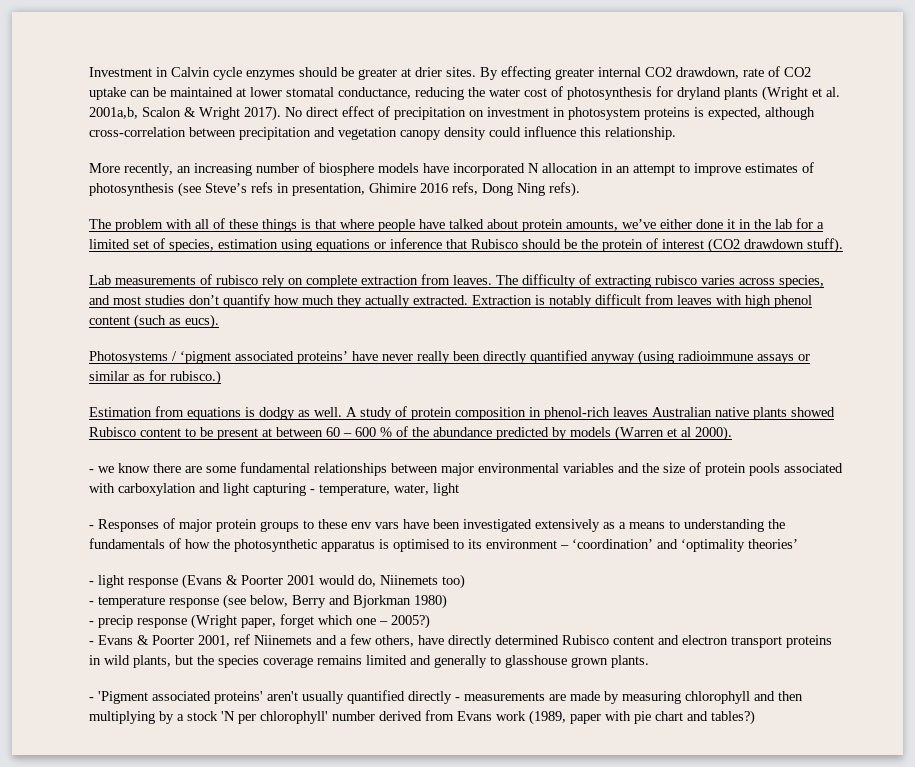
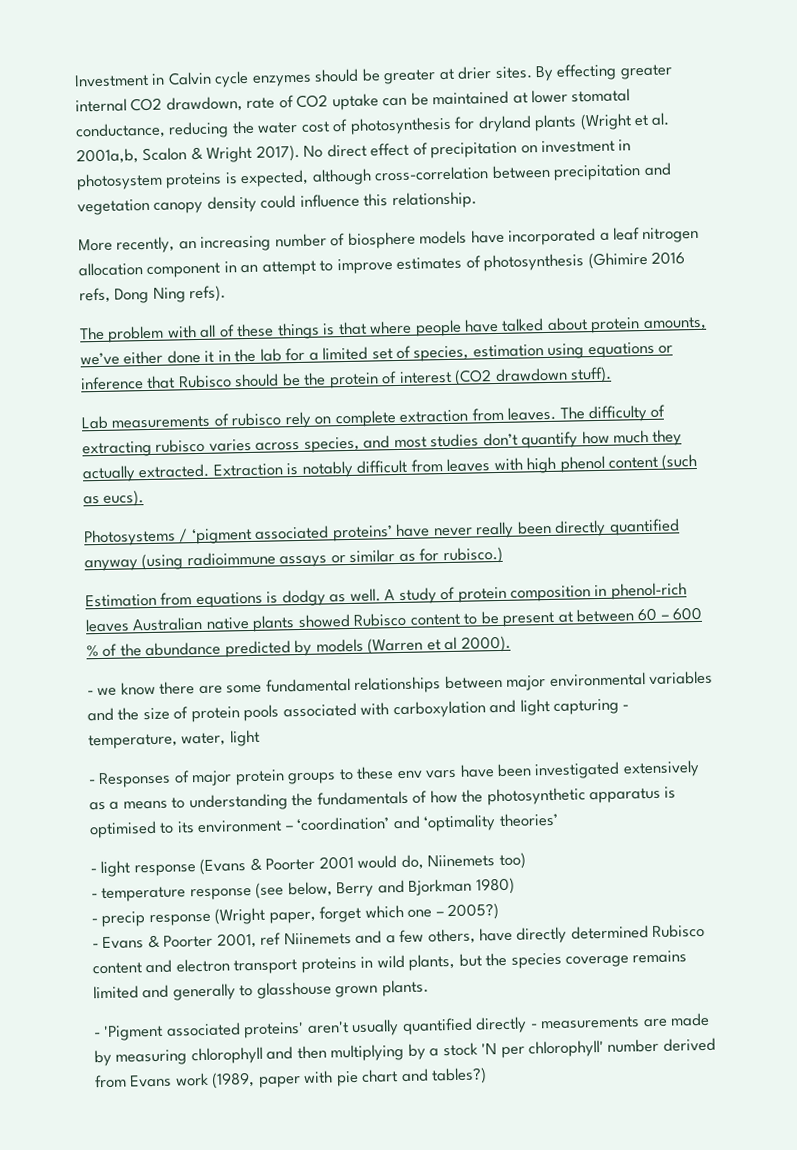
[528,163,598,173] N allocation -> [599,226,700,244] [78,262,221,278] a leaf nitrogen allocation component
[178,182,416,197] (see Steve’s refs in presentation, Ghimire -> [587,251,648,270] (Ghimire

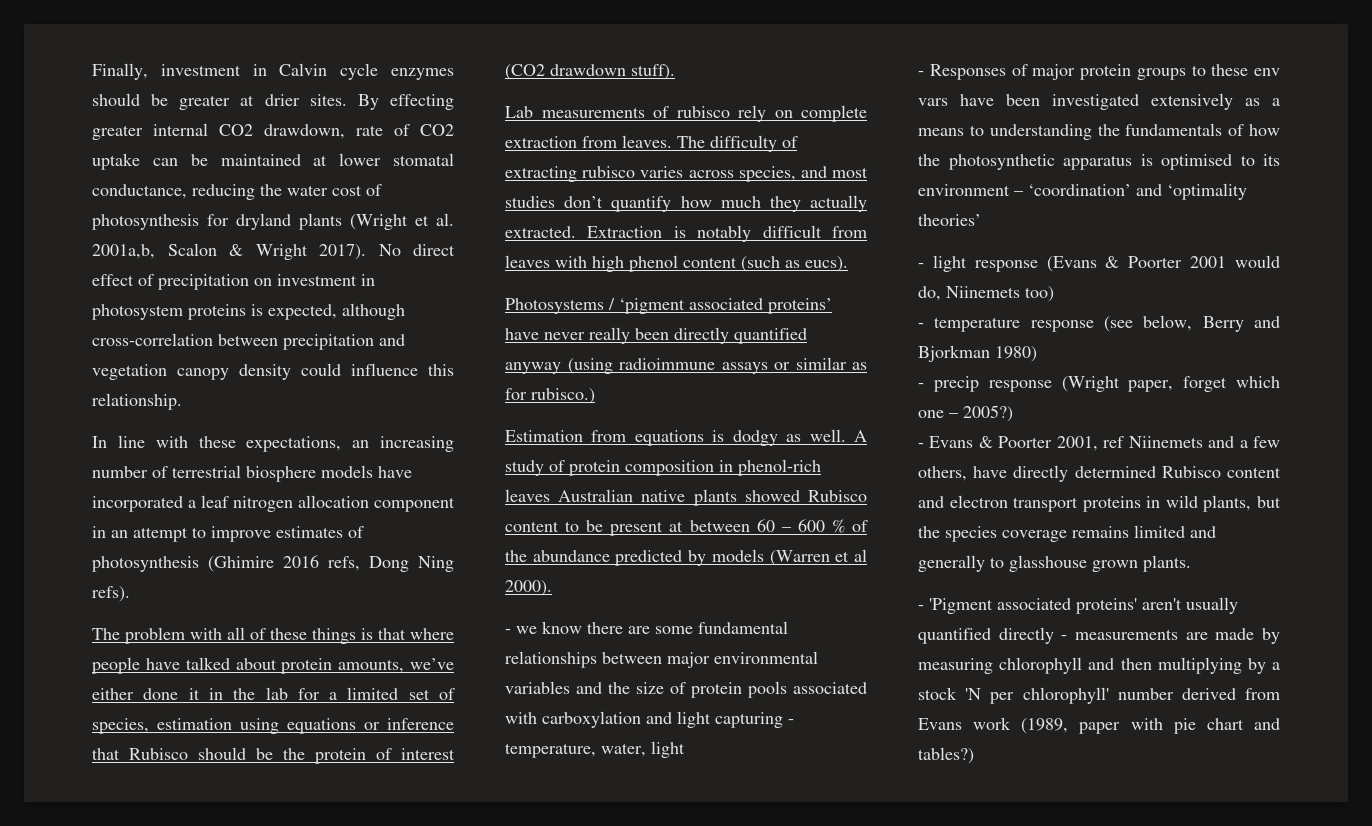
[74,73,149,88] Investment -> [92,63,241,80] Finally, investment
[78,236,176,254] More recently, -> [92,435,342,452] In line with these expectations,
(346, 240) none -> [172,465,241,478] terrestrial

